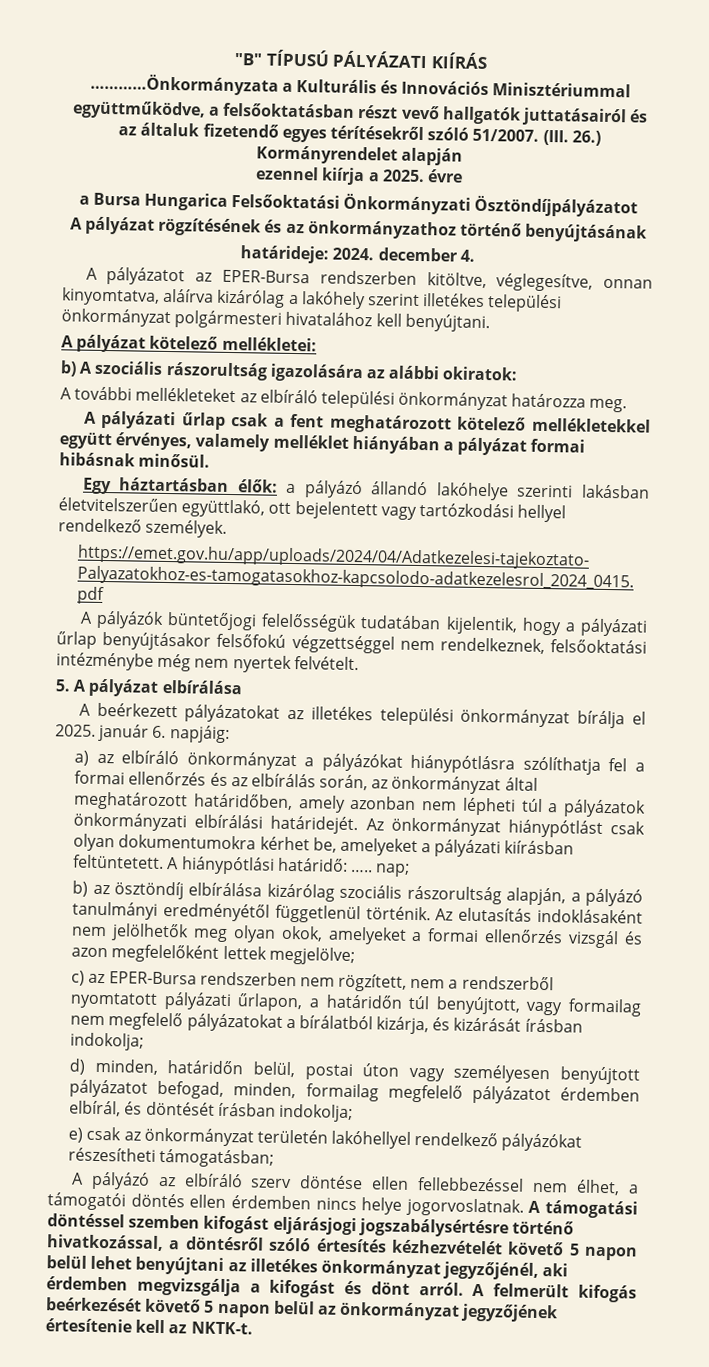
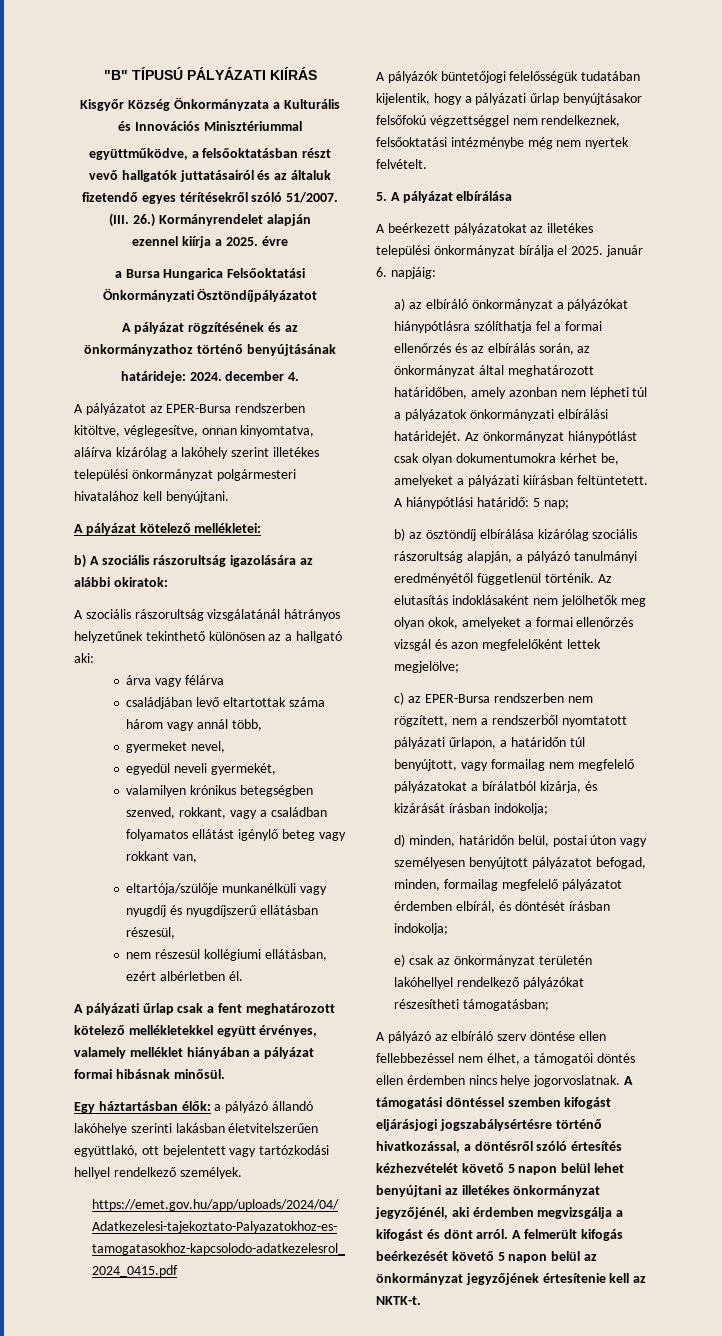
[89,72,279,96] …………Önkormányzata -> [80,97,269,111] Kisgyőr Község Önkormányzata
[74,386,628,413] további mellékleteket az elbíráló települési önkormányzat határozza meg. -> [85,609,341,621] [74,631,342,643] [74,653,94,663] [126,675,224,687] [126,697,325,709] [126,719,262,731] [126,741,226,753] [126,763,276,775] [126,785,313,797] [126,807,327,819] [126,829,346,841] [126,851,198,863] [126,883,327,895] [126,905,318,917] [126,927,176,939] [126,949,327,961] [126,971,243,981] szociális rászorultság vizsgálatánál hátrányos helyzetűnek tekinthető különösen az a hallgató aki: // árva vagy félárva // családjában levő eltartottak száma három vagy annál több, // gyermeket nevel, // egyedül neveli gyermekét, // valamilyen krónikus betegségben szenved, rokkant, vagy a családban folyamatos ellátást igénylő beteg vagy rokkant van, // eltartója/szülője munkanélküli vagy nyugdíj és nyugdíjszerű ellátásban részesül, // nem részesül kollégiumi ellátásban, ezért albérletben él.
[350,868,373,873] ….. -> [532,498,540,507] 5

